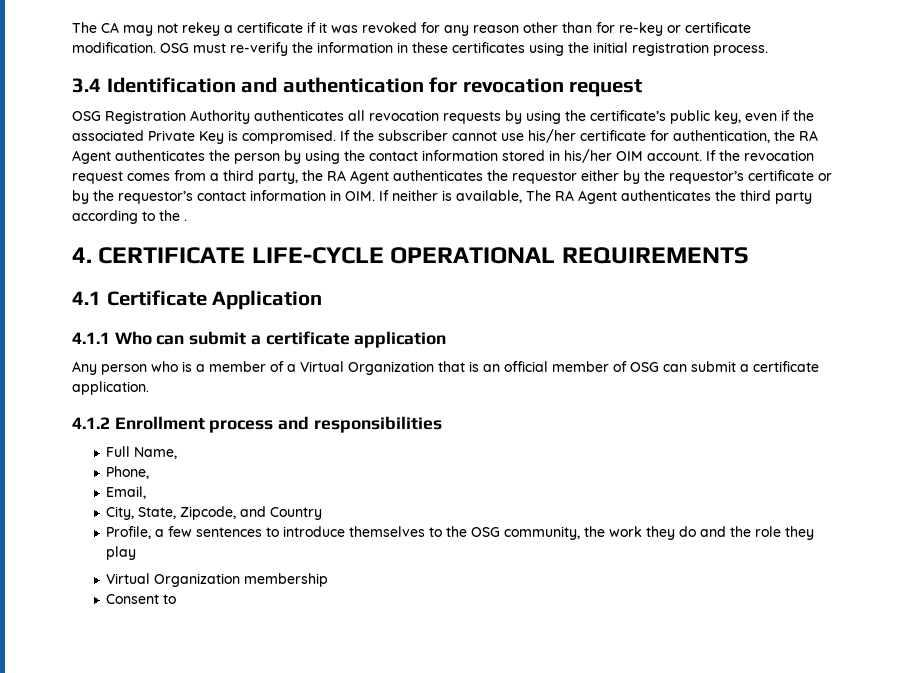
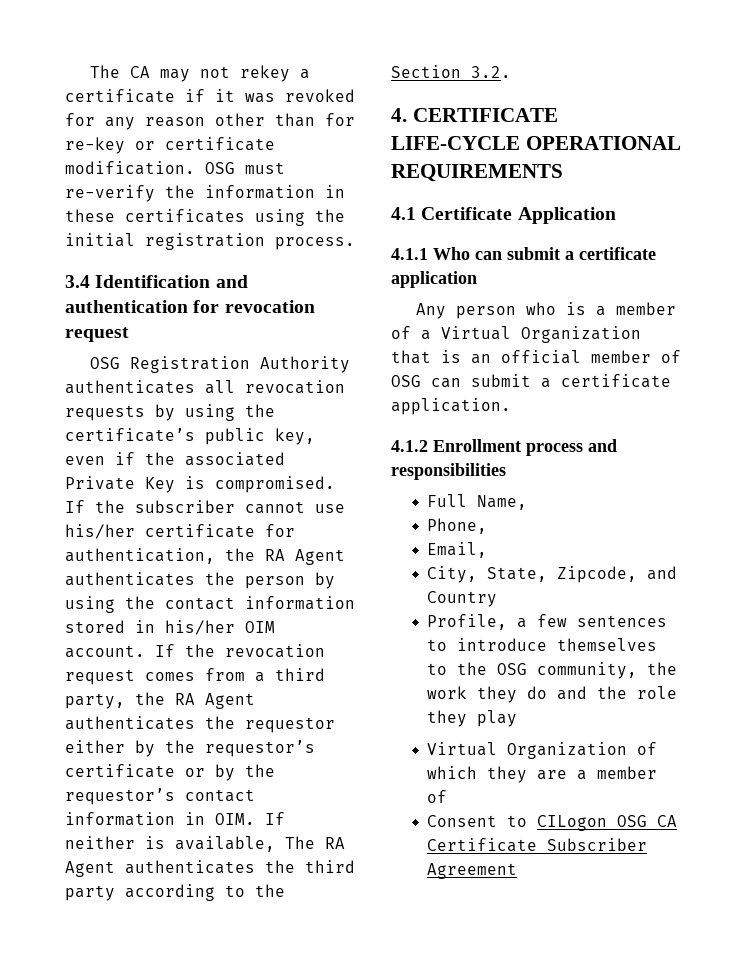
[184,219,187,221] . -> [391,65,511,78] Section 3.2.
[244,573,329,587] [106,594,177,604] membership // Consent to -> [636,742,657,755] [426,766,657,783] [426,790,447,803] [426,815,677,831] [426,838,647,852] [426,863,517,879] of which they are a member of // Consent to CILogon OSG CA Certificate Subscriber Agreement

